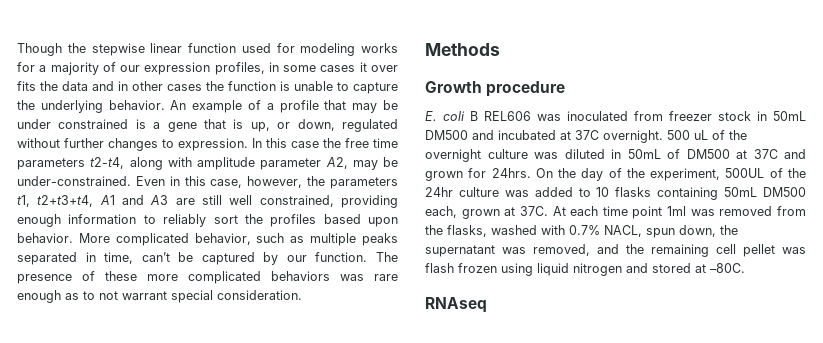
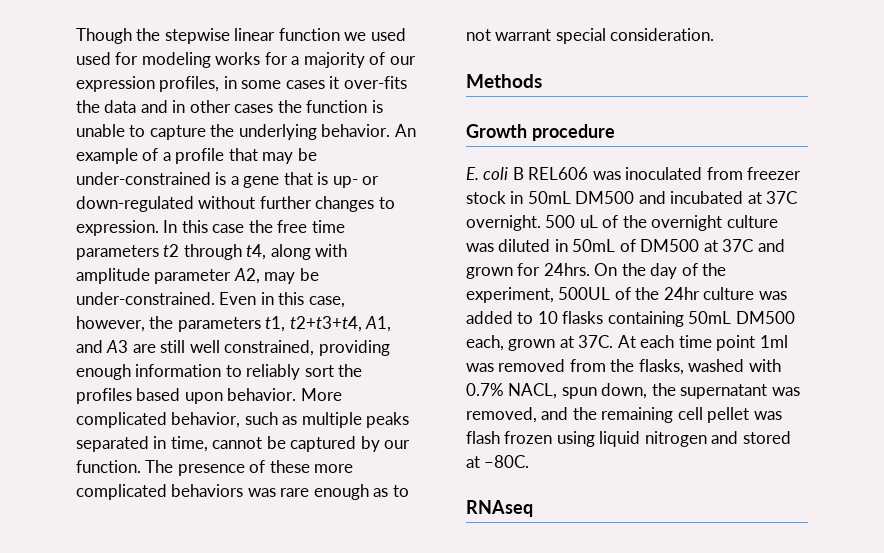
(236, 48) none -> [344,28,406,41] we used
[370,65,398,72] [17,81,36,91] over fits -> [343,76,407,89] over-fits
[17,119,129,129] under constrained -> [76,172,211,185] under-constrained
[250,119,398,132] up, or down, regulated -> [332,176,380,188] [76,196,194,212] up- or down-regulated
[90,157,125,169] t2-t4, -> [163,244,267,260] t2 through t4,
[99,195,115,205] A1 -> [365,316,392,332] A1,
[141,252,170,262] can’t -> [212,437,263,449] cannot

